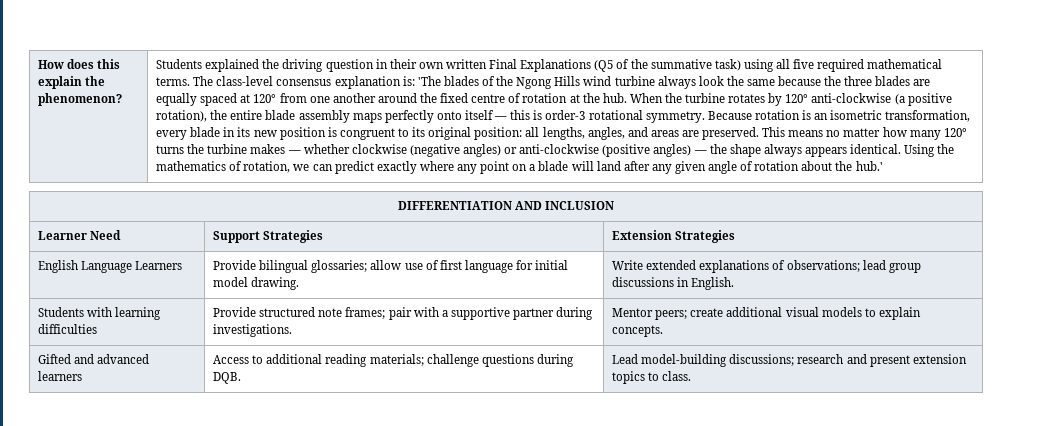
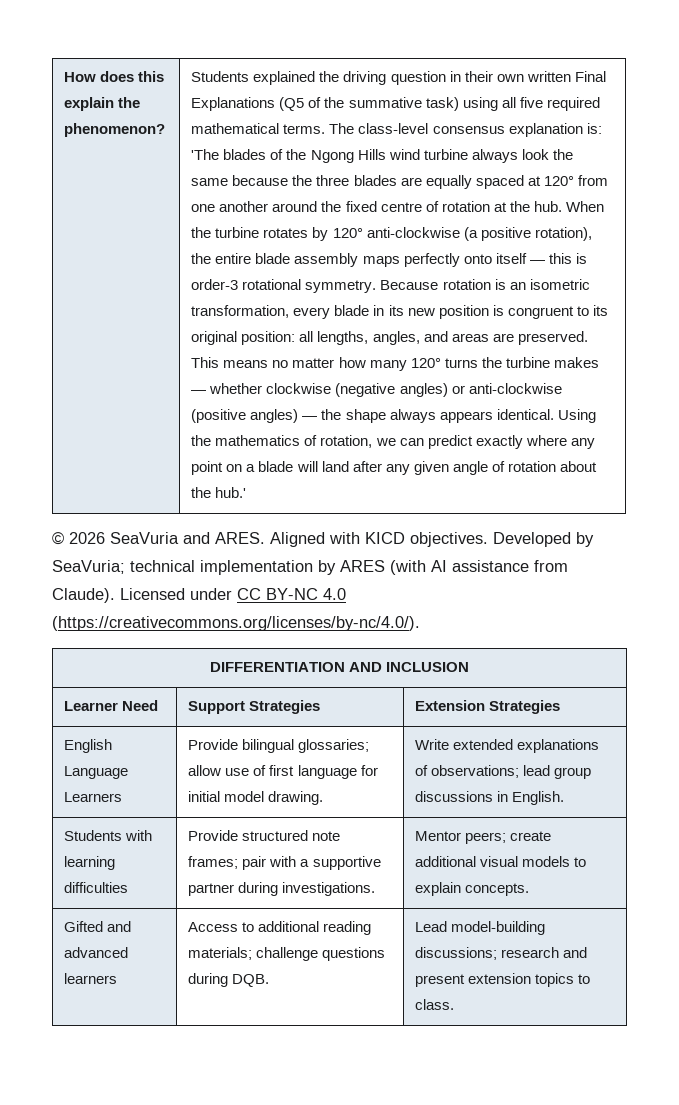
(883, 166) none -> [52,532,594,547] [52,560,568,575] [52,588,346,603] [52,616,420,631] // © 2026 SeaVuria and ARES. Aligned with KICD objectives. Developed by SeaVuria; technical implementation by ARES (with AI assistance from Claude). Licensed under CC BY-NC 4.0 (https://creativecommons.org/licenses/by-nc/4.0/).

